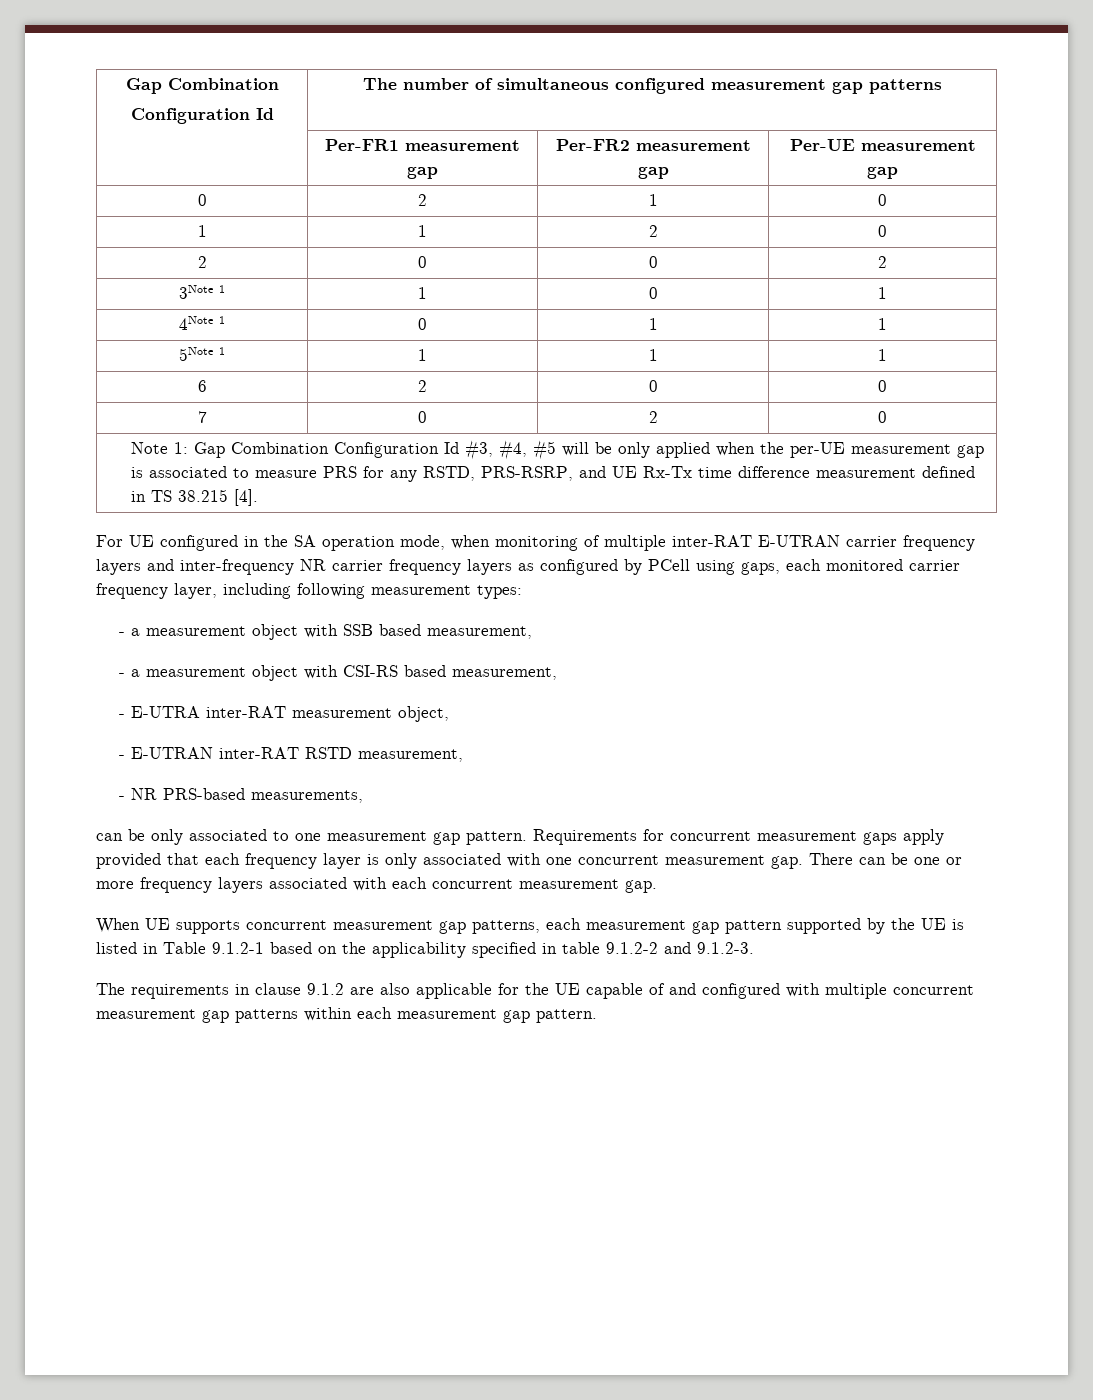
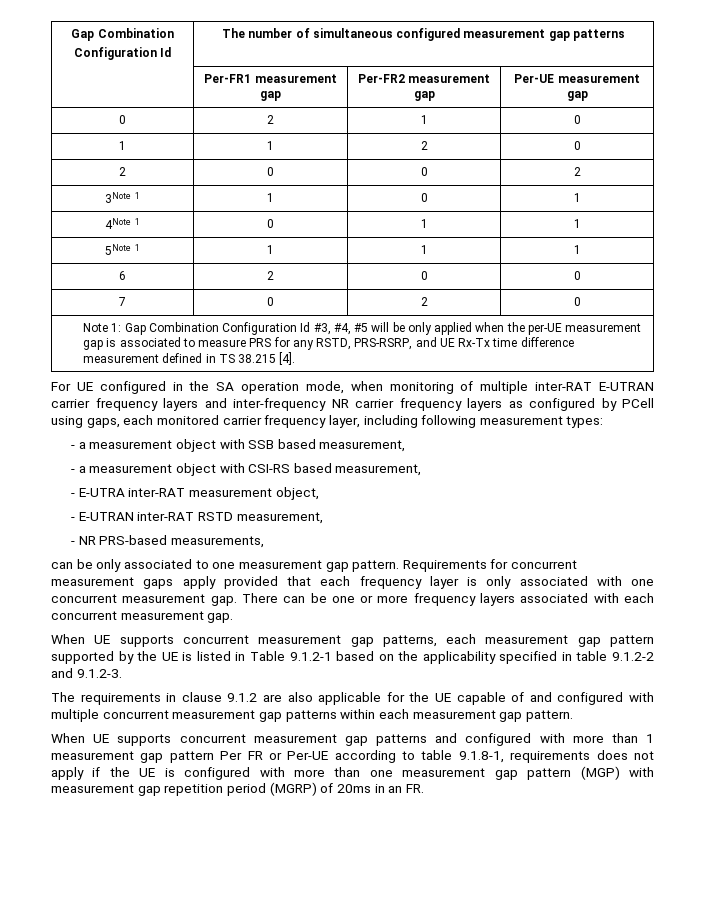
(597, 1016) none -> [51,733,654,746] [51,750,654,763] [51,766,655,780] [51,782,424,796] // When UE supports concurrent measurement gap patterns and configured with more than 1 measurement gap pattern Per FR or Per-UE according to table 9.1.8-1, requirements does not apply if the UE is configured with more than one measurement gap pattern (MGP) with measurement gap repetition period (MGRP) of 20ms in an FR.

